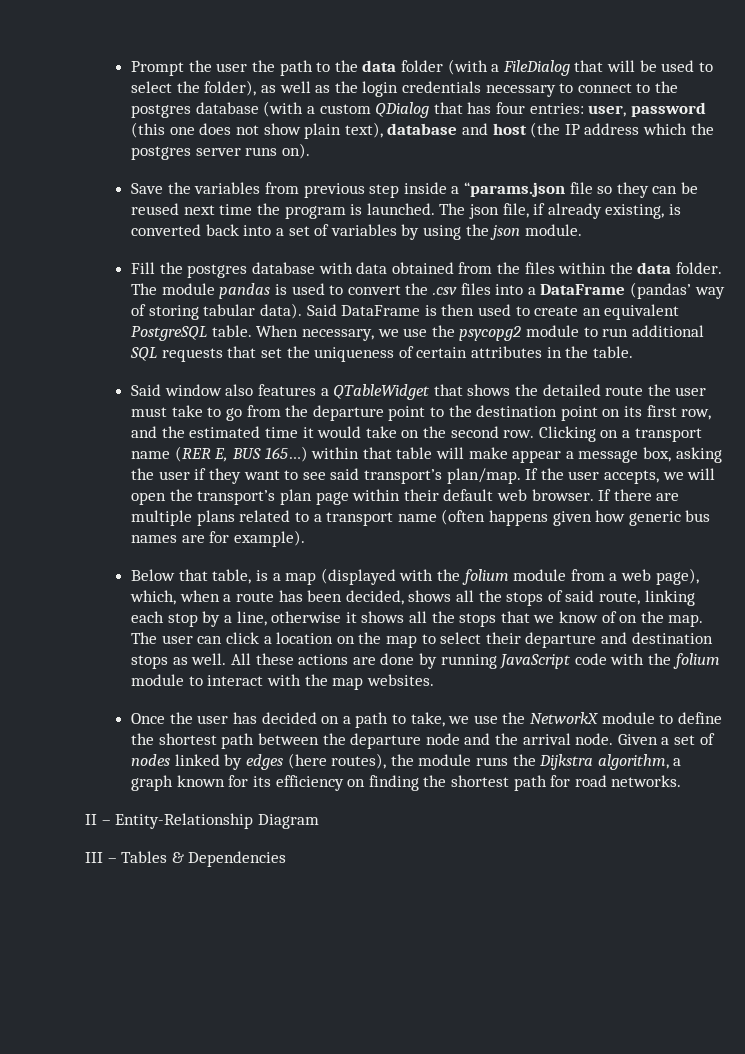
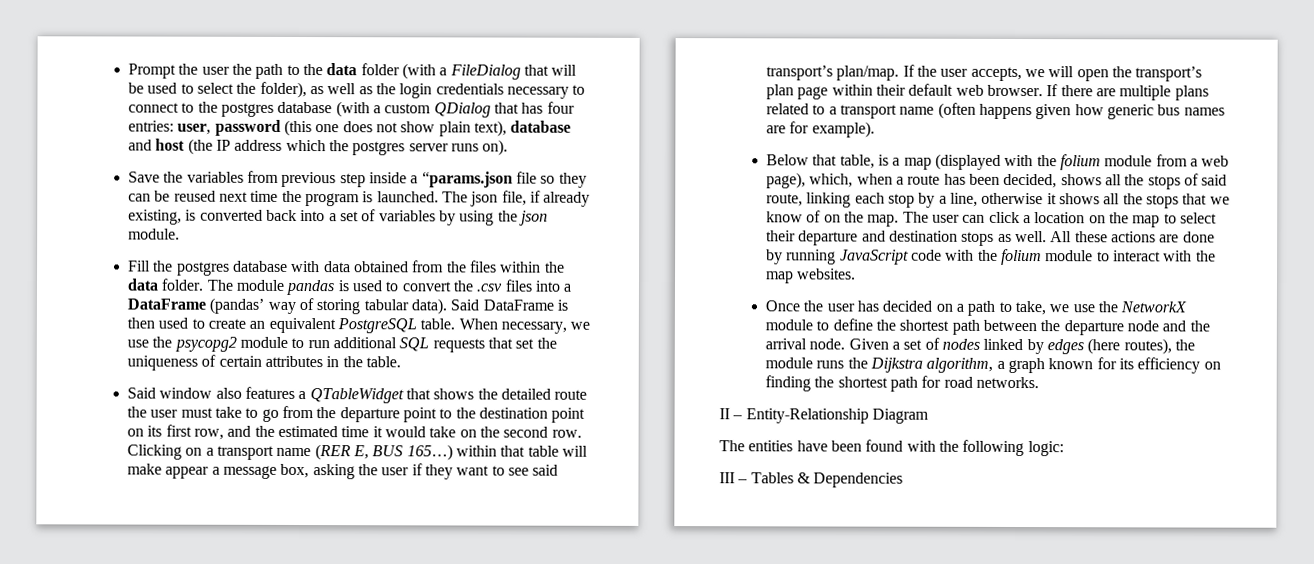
(319, 821) none -> [719,439,1064,457] // The entities have been found with the following logic:

